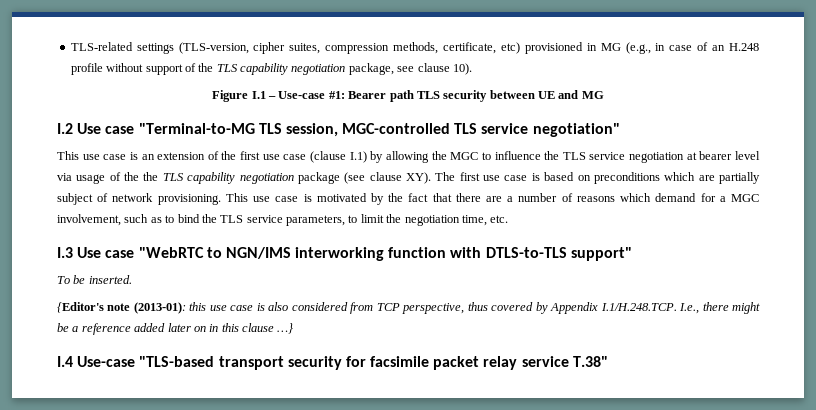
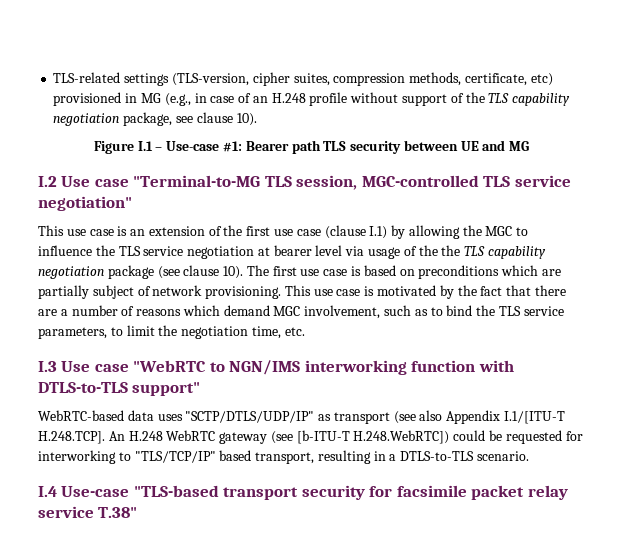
[406,172,431,184] XY). -> [223,266,244,279] 10).
[700,193,726,202] for a -> (270, 310) none
[57,275,132,284] [57,302,761,314] [57,323,294,335] To be inserted. // {Editor's note (2013-01): this use case is also considered from TCP perspective, thus covered by Appendix I.1/H.248.TCP. I.e., there might be a reference added later on in this clause …} -> [38,410,566,424] [38,430,583,444] [38,450,530,464] WebRTC-based data uses "SCTP/DTLS/UDP/IP" as transport (see also Appendix I.1/[ITU-T H.248.TCP]. An H.248 WebRTC gateway (see [b-ITU-T H.248.WebRTC]) could be requested for interworking to "TLS/TCP/IP" based transport, resulting in a DTLS-to-TLS scenario.

